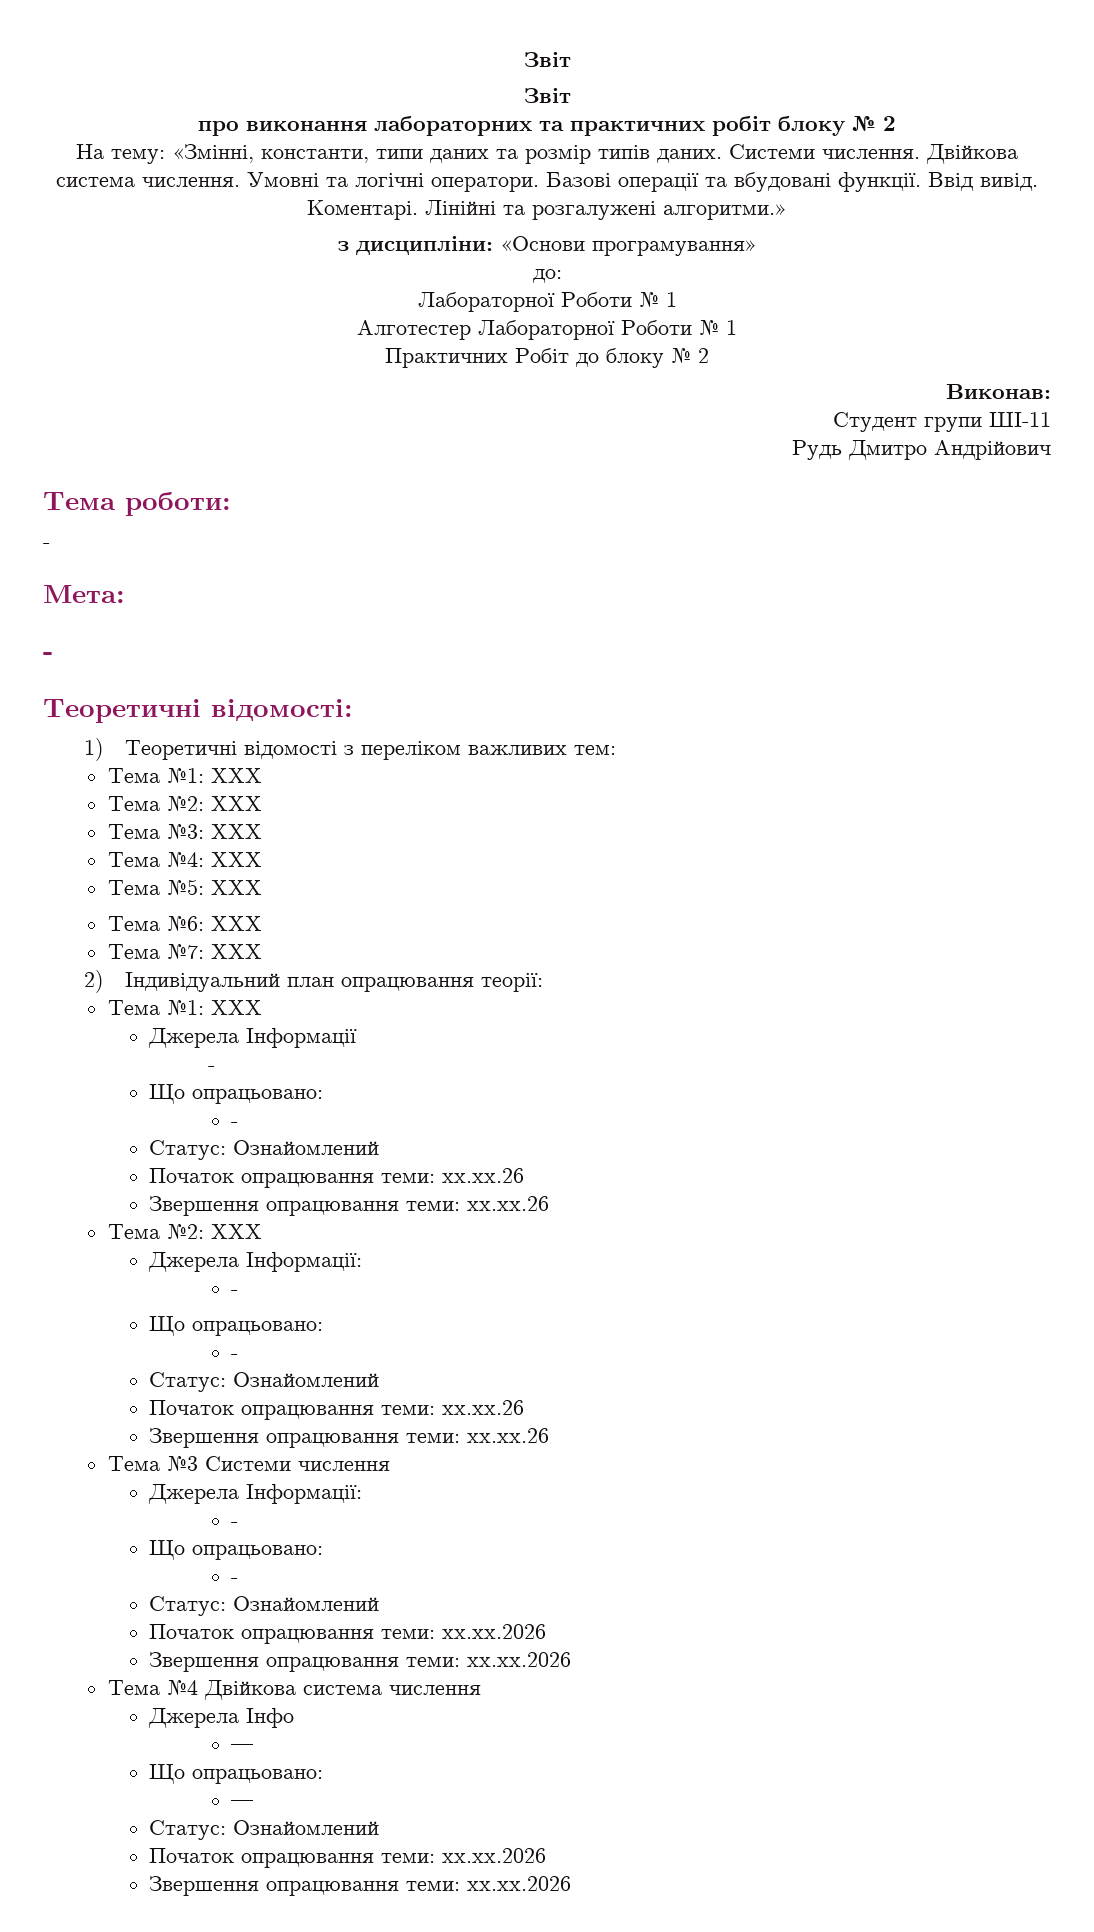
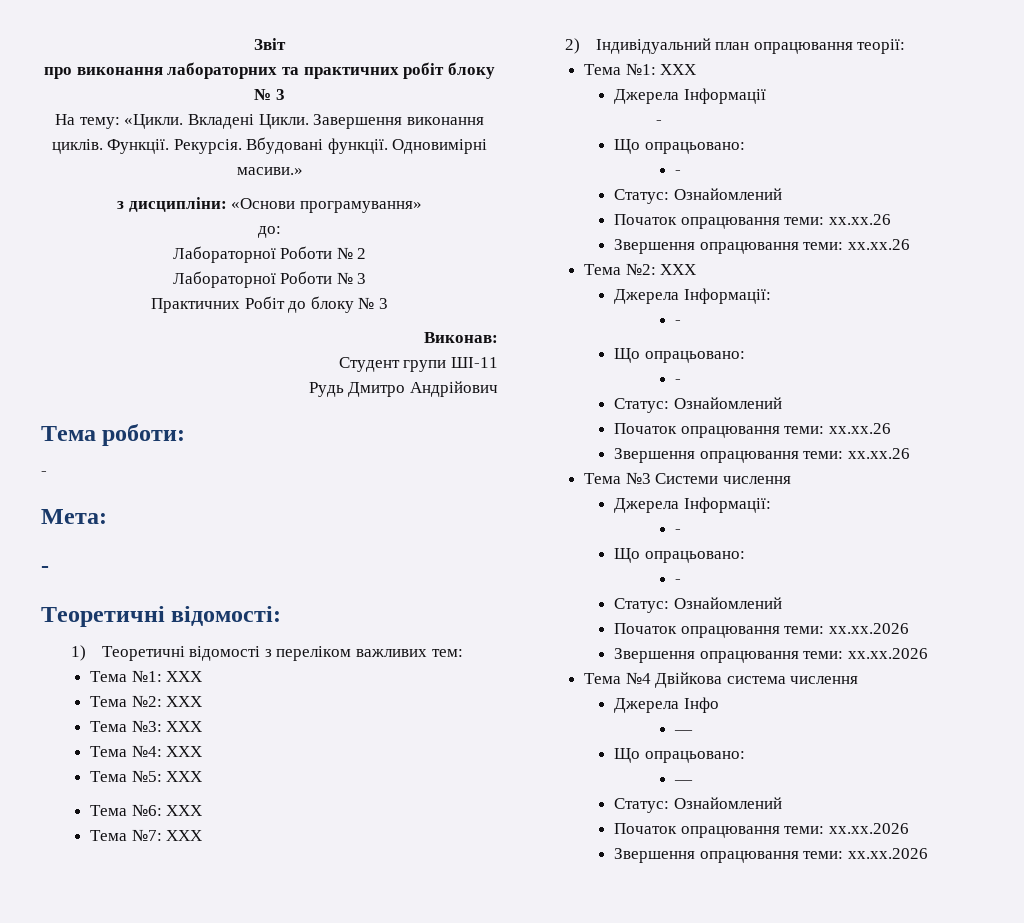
[523,52,571,67] [523,88,571,103] Звіт // Звіт -> [254,38,286,50] Звіт
[883,116,896,131] 2 -> [275,89,285,100] 3
[172,144,1018,164] [56,172,1038,192] [307,200,787,220] «Змінні, константи, типи даних та розмір типів даних. Системи числення. Двійкова система числення. Умовні та логічні оператори. Базові операції та вбудовані функції. Ввід вивід. Коментарі. Лінійні та розгалужені алгоритми.» -> [124,114,484,129] [51,137,488,154] [236,167,303,175] «Цикли. Вкладені Цикли. Завершення виконання циклів. Функції. Рекурсія. Вбудовані функції. Одновимірні масиви.»
[665,292,677,307] [357,320,737,340] 1 // Алготестер Лабораторної Роботи № 1 -> [357,248,367,259] [172,271,367,288] 2 // Лабораторної Роботи № 3
[698,348,709,363] 2 -> [378,298,388,309] 3

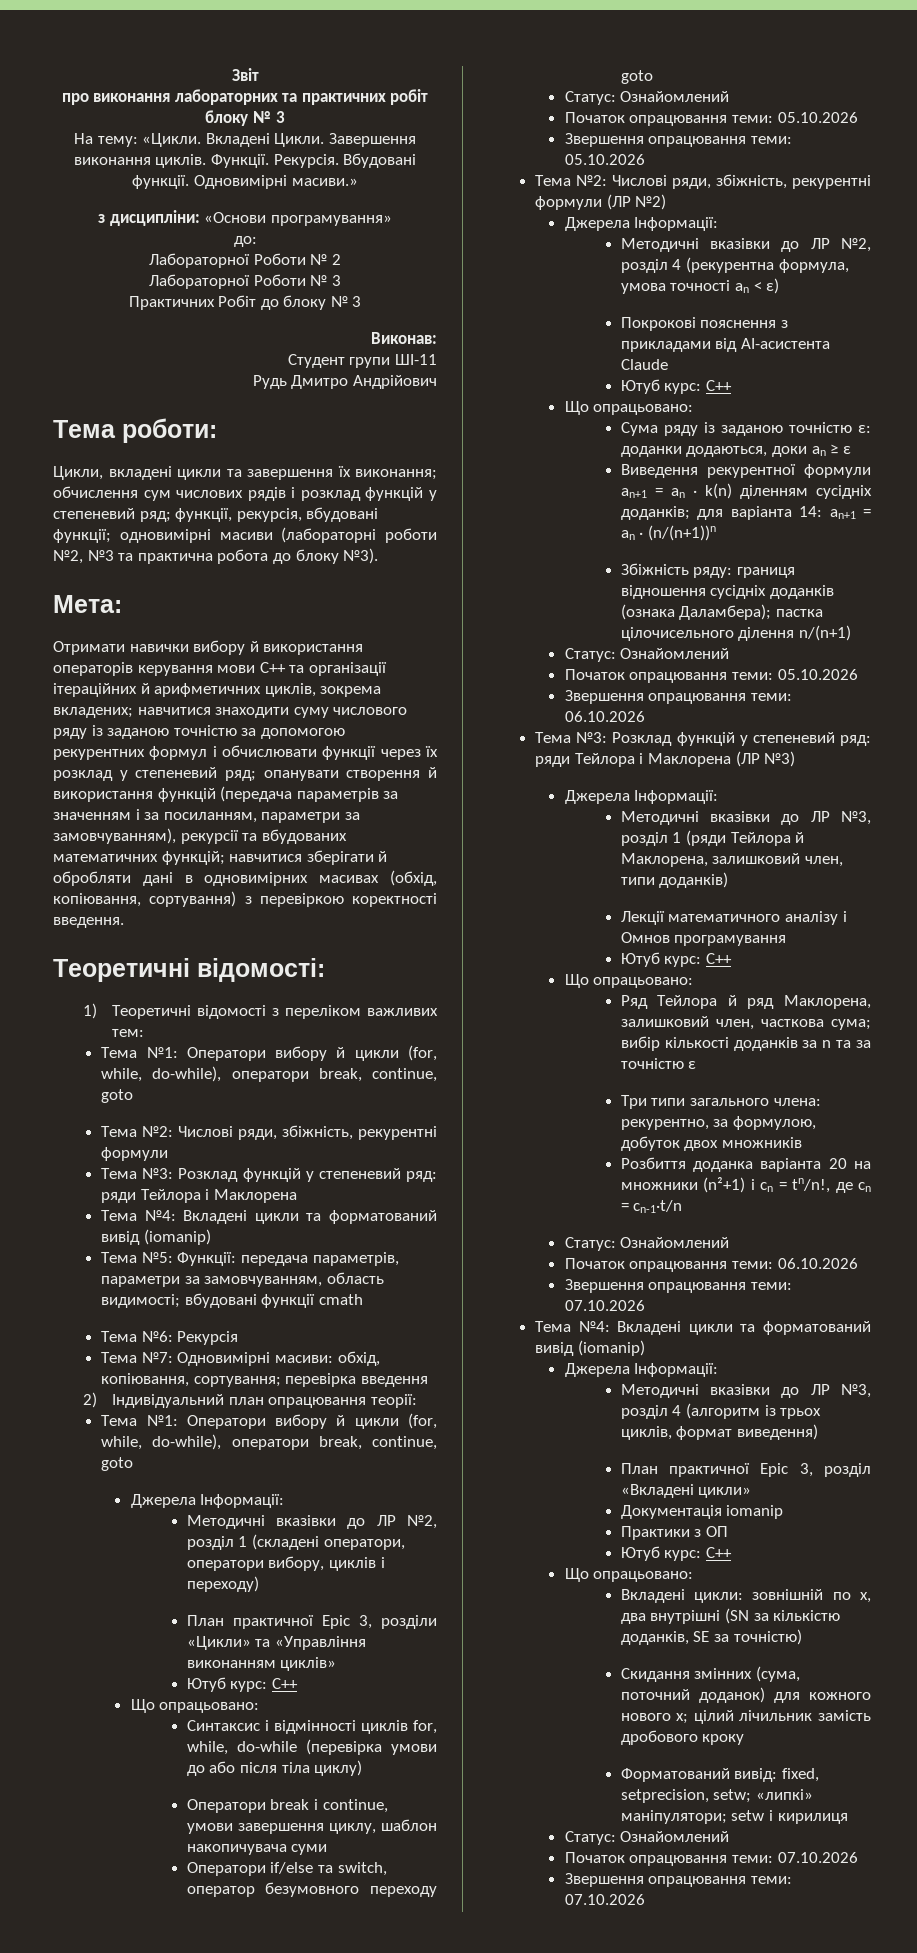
[41,471,47,476] [41,509,107,524] [41,566,49,573] - // Мета: // - -> [53,466,437,480] [53,486,437,501] [53,507,379,522] [53,527,437,543] [53,548,379,564] [53,595,122,613] [53,640,364,655] [53,662,387,676] [53,683,382,697] [53,707,408,718] [53,725,345,739] [53,745,438,760] [53,767,437,781] [53,786,399,802] [53,809,360,823] [53,828,347,844] [53,850,388,865] [53,870,437,886] [53,891,437,907] [53,917,124,928] Цикли, вкладені цикли та завершення їх виконання; обчислення сум числових рядів і розклад функцій у степеневий ряд; функції, рекурсія, вбудовані функції; одновимірні масиви (лабораторні роботи №2, №3 та практична робота до блоку №3). // Мета: // Отримати навички вибору й використання операторів керування мови C++ та організації ітераційних й арифметичних циклів, зокрема вкладених; навчитися знаходити суму числового ряду із заданою точністю за допомогою рекурентних формул і обчислювати функції через їх розклад у степеневий ряд; опанувати створення й використання функцій (передача параметрів за значенням і за посиланням, параметри за замовчуванням), рекурсії та вбудованих математичних функцій; навчитися зберігати й обробляти дані в одновимірних масивах (обхід, копіювання, сортування) з перевіркою коректності введення.
[166,671,203,682] [90,695,203,707] [90,720,203,732] [90,745,203,757] [90,770,203,782] XXX // Тема №2: XXX // Тема №3: XXX // Тема №4: XXX // Тема №5: XXX -> [186,1045,437,1061] [101,1066,437,1082] [101,1089,134,1103] [101,1125,437,1140] [101,1147,169,1161] [101,1168,438,1182] [101,1189,297,1203] [101,1210,438,1224] [101,1229,211,1245] [101,1252,399,1266] [101,1272,384,1287] [101,1293,363,1308] Оператори вибору й цикли (for, while, do-while), оператори break, continue, goto // Тема №2: Числові ряди, збіжність, рекурентні формули // Тема №3: Розклад функцій у степеневий ряд: ряди Тейлора і Маклорена // Тема №4: Вкладені цикли та форматований вивід (iomanip) // Тема №5: Функції: передача параметрів, параметри за замовчуванням, область видимості; вбудовані функції cmath
[166,805,203,816] XXX -> [177,1331,239,1345] Рекурсія
[166,830,203,841] XXX -> [177,1351,380,1366] [101,1373,428,1387] Одновимірні масиви: обхід, копіювання, сортування; перевірка введення
[660,64,697,75] [614,88,766,104] [656,120,663,125] [614,139,745,154] [674,170,681,175] [614,188,782,204] [614,214,892,229] [614,239,911,254] [584,263,697,275] [614,288,771,304] [674,320,681,325] [614,348,745,363] [674,379,681,384] [614,397,782,413] [614,423,892,438] [614,448,911,463] [584,472,791,484] [614,497,771,513] [674,529,681,534] [614,548,745,563] [674,579,681,584] [614,597,782,613] [614,623,910,638] [614,648,929,663] [584,672,859,688] [614,697,719,713] [673,730,693,734] [614,748,745,763] [673,780,693,784] [614,797,782,813] [614,823,910,838] [614,848,929,863] XXX // Джерела Інформації // - // Що опрацьовано: // - // Статус: Ознайомлений // Початок опрацювання теми: xx.xx.26 // Звершення опрацювання теми: xx.xx.26 // Тема №2: XXX // Джерела Інформації: // - // Що опрацьовано: // - // Статус: Ознайомлений // Початок опрацювання теми: xx.xx.26 // Звершення опрацювання теми: xx.xx.26 // Тема №3 Системи числення // Джерела Інформації: // - // Що опрацьовано: // - // Статус: Ознайомлений // Початок опрацювання теми: xx.xx.2026 // Звершення опрацювання теми: xx.xx.2026 // Тема №4 Двійкова система числення // Джерела Інфо // — // Що опрацьовано: // — // Статус: Ознайомлений // Початок опрацювання теми: xx.xx.2026 // Звершення опрацювання теми: xx.xx.2026 -> [186,1413,437,1429] [101,1434,437,1450] [101,1457,134,1471] [130,1494,285,1508] [186,1515,437,1529] [186,1534,405,1550] [186,1556,385,1571] [186,1576,259,1592] [186,1615,437,1629] [186,1636,367,1650] [186,1657,337,1671] [186,1677,299,1692] [130,1699,260,1713] [186,1720,437,1734] [186,1739,437,1755] [186,1760,363,1776] [186,1799,388,1813] [186,1819,437,1834] [186,1844,328,1855] [186,1862,387,1876] [186,1882,437,1897] [620,70,653,84] [564,91,730,105] [564,112,858,126] [564,133,792,147] [564,154,645,165] [535,174,871,189] [535,194,667,210] [564,217,719,231] [620,238,871,252] [620,257,849,273] [620,278,780,294] [620,317,789,331] [620,338,831,352] [620,359,668,370] [620,379,733,394] [564,401,694,415] [620,422,871,436] [620,444,851,457] [620,464,871,478] [620,483,872,499] [620,506,871,520] [620,525,717,541] [620,563,796,578] [620,585,835,599] [620,604,824,620] [620,625,852,641] [564,648,730,662] [564,669,858,683] [564,690,792,704] [564,711,645,722] [535,732,871,746] [535,751,796,767] [564,790,719,804] [620,811,871,825] [620,830,805,846] [620,853,844,867] [620,872,729,888] [620,911,847,925] [620,932,787,946] [620,952,733,967] [564,974,694,988] [620,995,871,1009] [620,1016,871,1030] [620,1036,871,1051] [620,1058,697,1069] [620,1095,821,1109] [620,1116,817,1130] [620,1136,803,1151] [620,1157,871,1172] [620,1177,871,1193] [620,1200,683,1213] [564,1237,730,1251] [564,1258,858,1272] [564,1279,792,1293] [564,1300,645,1311] [535,1321,871,1335] [535,1340,645,1356] [564,1363,719,1377] [620,1384,871,1398] [620,1403,822,1419] [620,1424,819,1440] [620,1463,871,1477] [620,1484,752,1498] [620,1505,784,1519] [620,1526,729,1540] [620,1546,733,1561] [564,1568,694,1582] [620,1589,871,1603] [620,1608,841,1624] [620,1629,802,1645] [620,1666,801,1682] [620,1687,871,1703] [620,1710,871,1724] [620,1730,745,1745] [620,1768,820,1782] [620,1789,814,1803] [620,1810,848,1824] [564,1831,730,1845] [564,1852,858,1866] [564,1873,792,1887] [564,1894,645,1905] Оператори вибору й цикли (for, while, do-while), оператори break, continue, goto // Джерела Інформації: // Методичні вказівки до ЛР №2, розділ 1 (складені оператори, оператори вибору, циклів і переходу) // План практичної Epic 3, розділи «Цикли» та «Управління виконанням циклів» // Ютуб курс: С++ // Що опрацьовано: // Синтаксис і відмінності циклів for, while, do-while (перевірка умови до або після тіла циклу) // Оператори break і continue, умови завершення циклу, шаблон накопичувача суми // Оператори if/else та switch, оператор безумовного переходу goto // Статус: Ознайомлений // Початок опрацювання теми: 05.10.2026 // Звершення опрацювання теми: 05.10.2026 // Тема №2: Числові ряди, збіжність, рекурентні формули (ЛР №2) // Джерела Інформації: // Методичні вказівки до ЛР №2, розділ 4 (рекурентна формула, умова точності an < ε) // Покрокові пояснення з прикладами від AI-асистента Claude // Ютуб курс: С++ // Що опрацьовано: // Сума ряду із заданою точністю ε: доданки додаються, доки an ≥ ε // Виведення рекурентної формули an+1 = an · k(n) діленням сусідніх доданків; для варіанта 14: an+1 = an · (n/(n+1))n // Збіжність ряду: границя відношення сусідніх доданків (ознака Даламбера); пастка цілочисельного ділення n/(n+1) // Статус: Ознайомлений // Початок опрацювання теми: 05.10.2026 // Звершення опрацювання теми: 06.10.2026 // Тема №3: Розклад функцій у степеневий ряд: ряди Тейлора і Маклорена (ЛР №3) // Джерела Інформації: // Методичні вказівки до ЛР №3, розділ 1 (ряди Тейлора й Маклорена, залишковий член, типи доданків) // Лекції математичного аналізу і Омнов програмування // Ютуб курс: С++ // Що опрацьовано: // Ряд Тейлора й ряд Маклорена, залишковий член, часткова сума; вибір кількості доданків за n та за точністю ε // Три типи загального члена: рекурентно, за формулою, добуток двох множників // Розбиття доданка варіанта 20 на множники (n²+1) і cn = tn/n!, де cn = cn-1·t/n // Статус: Ознайомлений // Початок опрацювання теми: 06.10.2026 // Звершення опрацювання теми: 07.10.2026 // Тема №4: Вкладені цикли та форматований вивід (iomanip) // Джерела Інформації: // Методичні вказівки до ЛР №3, розділ 4 (алгоритм із трьох циклів, формат виведення) // План практичної Epic 3, розділ «Вкладені цикли» // Документація iomanip // Практики з ОП // Ютуб курс: С++ // Що опрацьовано: // Вкладені цикли: зовнішній по x, два внутрішні (SN за кількістю доданків, SE за точністю) // Скидання змінних (сума, поточний доданок) для кожного нового x; цілий лічильник замість дробового кроку // Форматований вивід: fixed, setprecision, setw; «липкі» маніпулятори; setw і кирилиця // Статус: Ознайомлений // Початок опрацювання теми: 07.10.2026 // Звершення опрацювання теми: 07.10.2026

